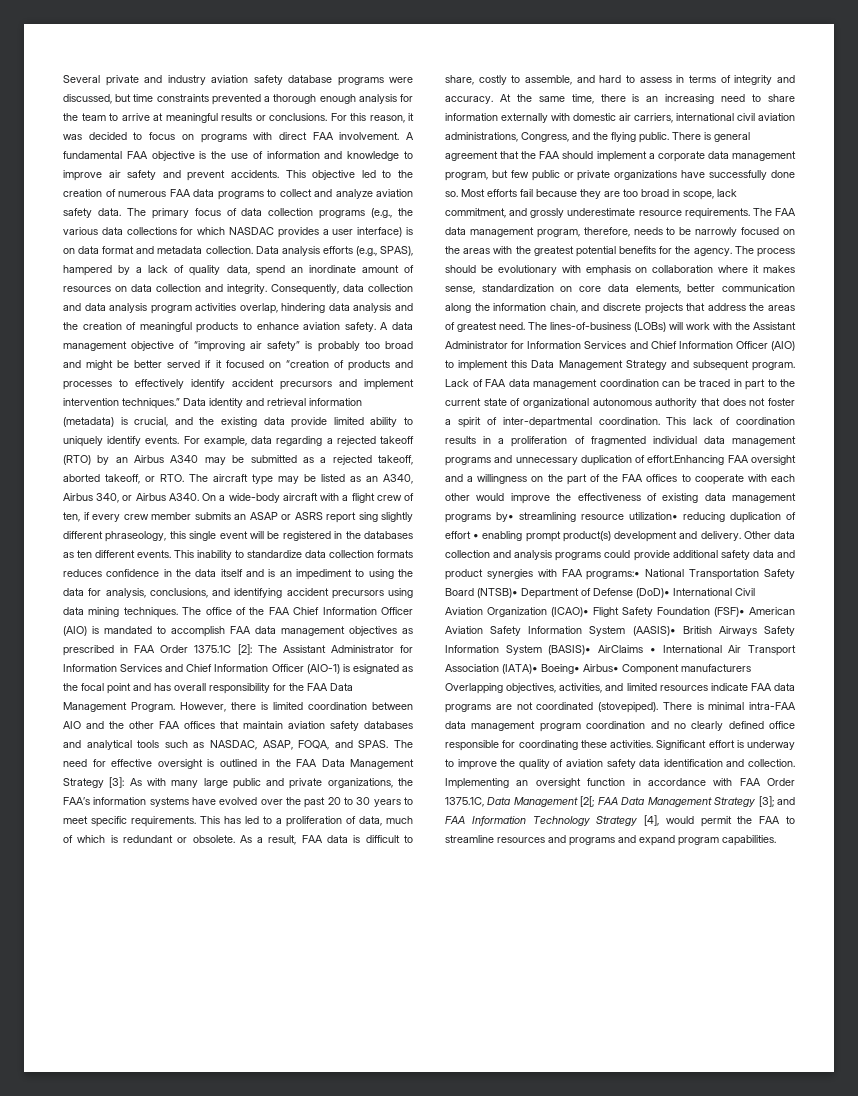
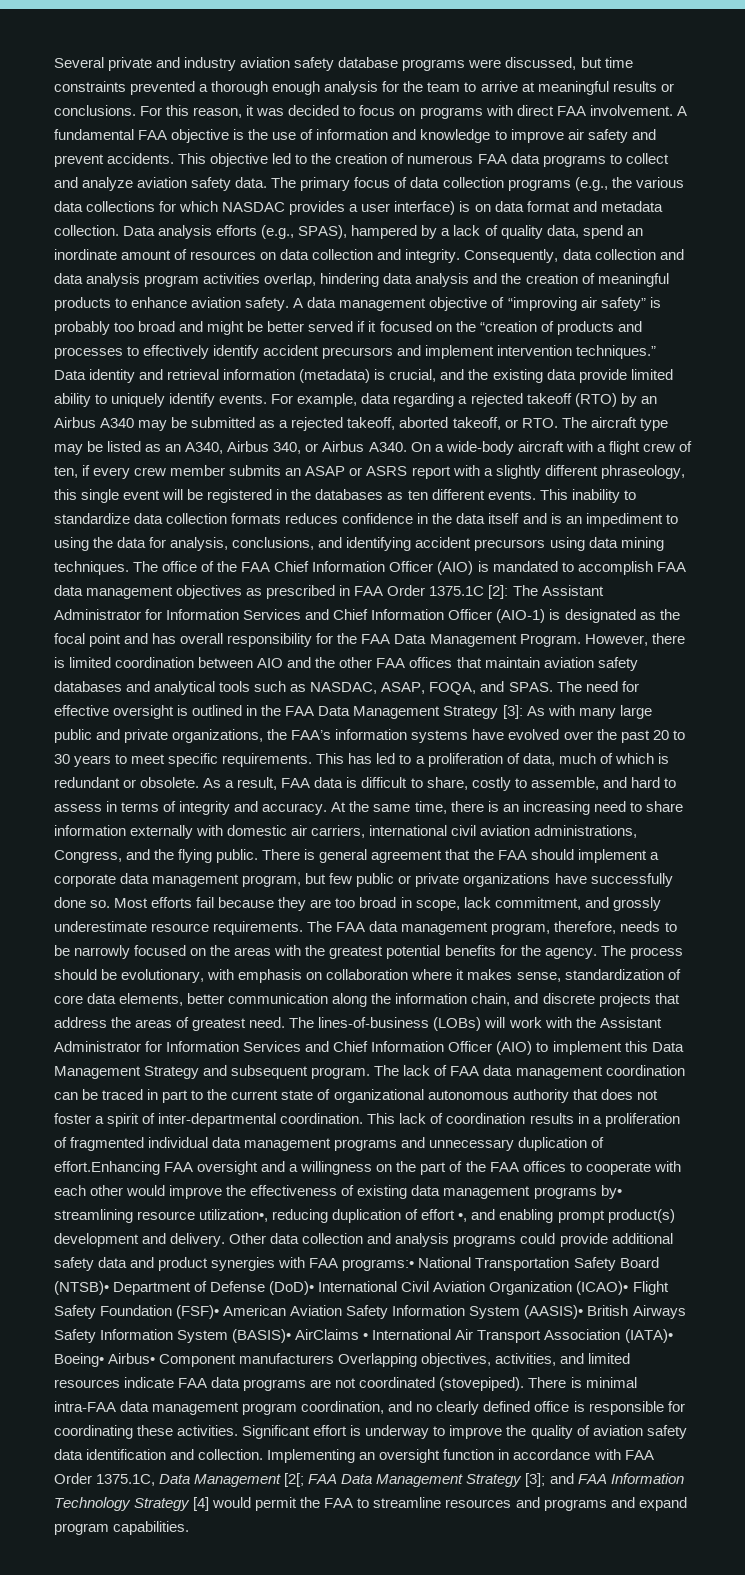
(281, 365) none -> [455,321,476,332] the
[358,512,378,522] sing -> [452,465,493,476] with a
[352,664,399,674] esignated -> [564,609,636,623] designated
[497,265,557,275] evolutionary -> [121,969,205,983] evolutionary,
[560,286,573,292] on -> [667,969,681,980] of
[445,379,469,387] Lack -> [374,1065,431,1076] The lack
[629,512,678,520] utilization• -> [199,1209,269,1222] utilization•,
[473,534,480,539] • -> [458,1209,496,1222] •, and
[586,721,646,729] coordination -> [301,1401,385,1414] coordination,
(795, 725) none -> [573,1401,585,1412] is
[644,815,660,826] [4], -> [193,1497,210,1511] [4]

